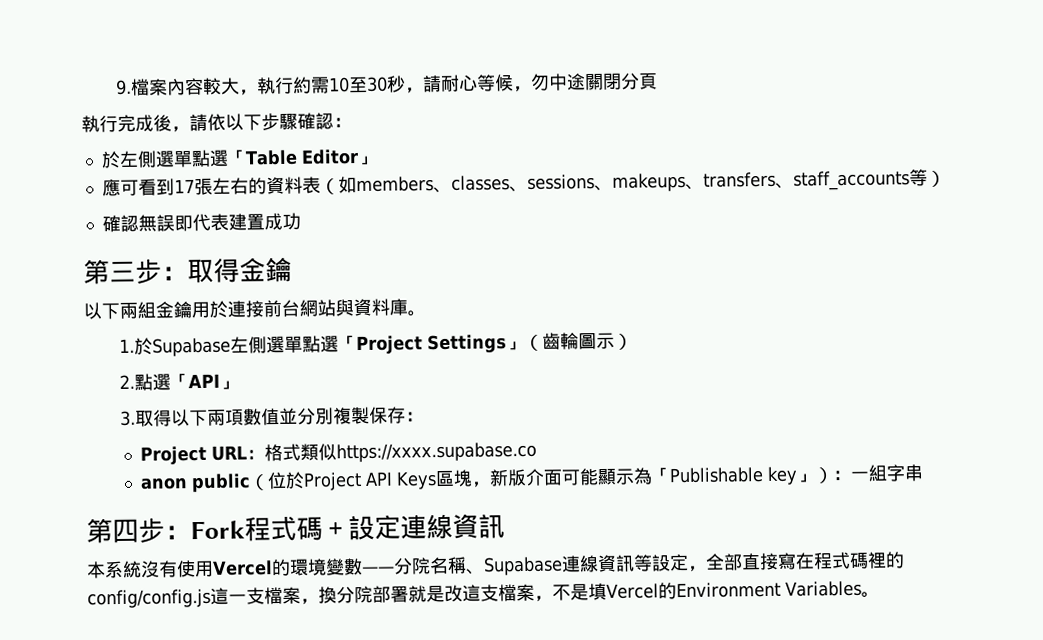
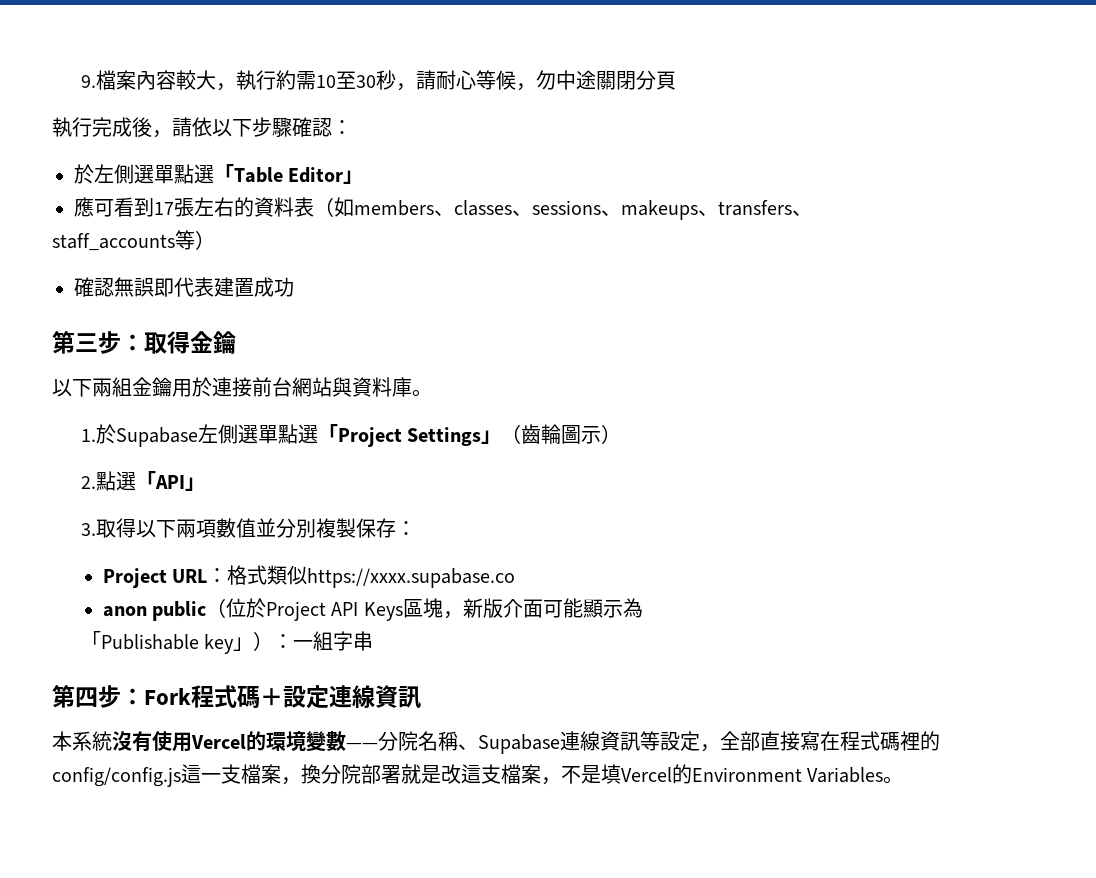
(794, 185) none -> (812, 213) //
(653, 476) none -> (643, 608) //

